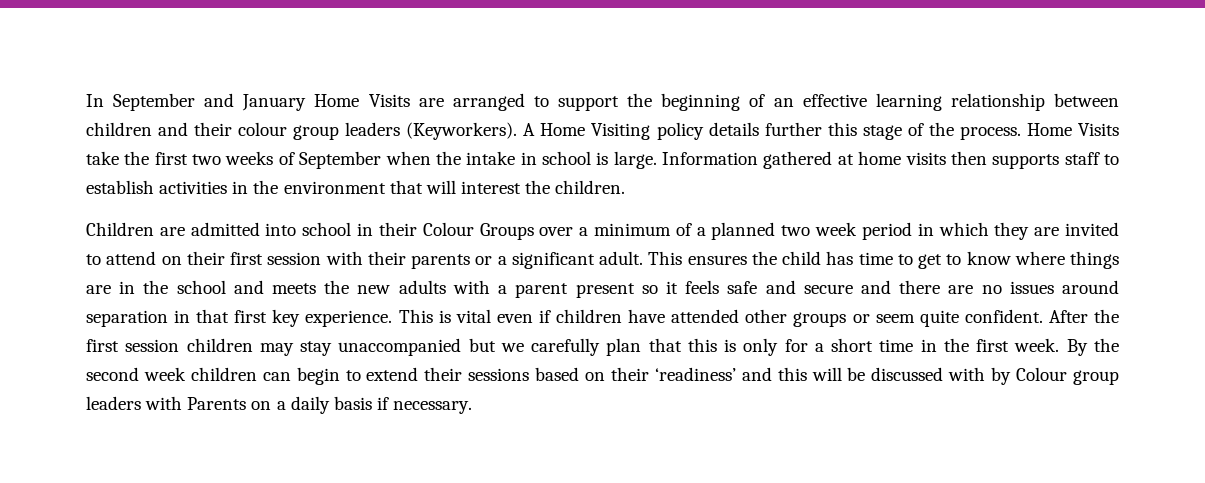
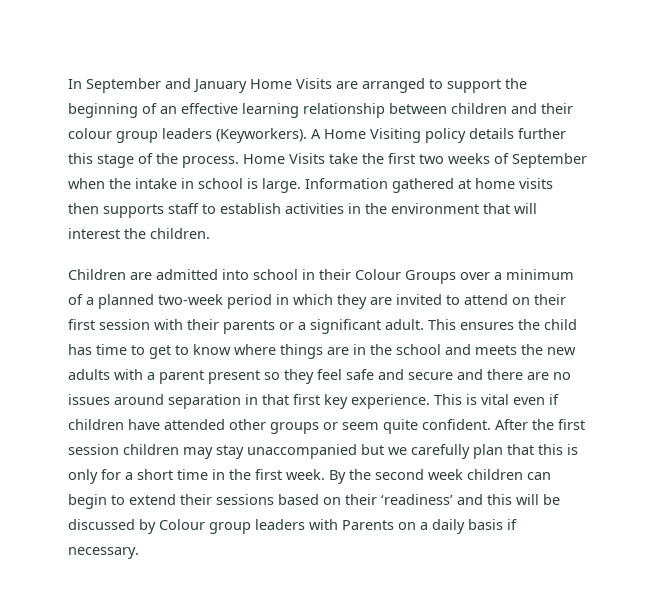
[781,222,858,236] two week -> [158,294,223,305] two-week
[665,280,720,294] it feels -> [284,369,342,384] they feel
[948,367,986,381] with -> (135, 524) none

